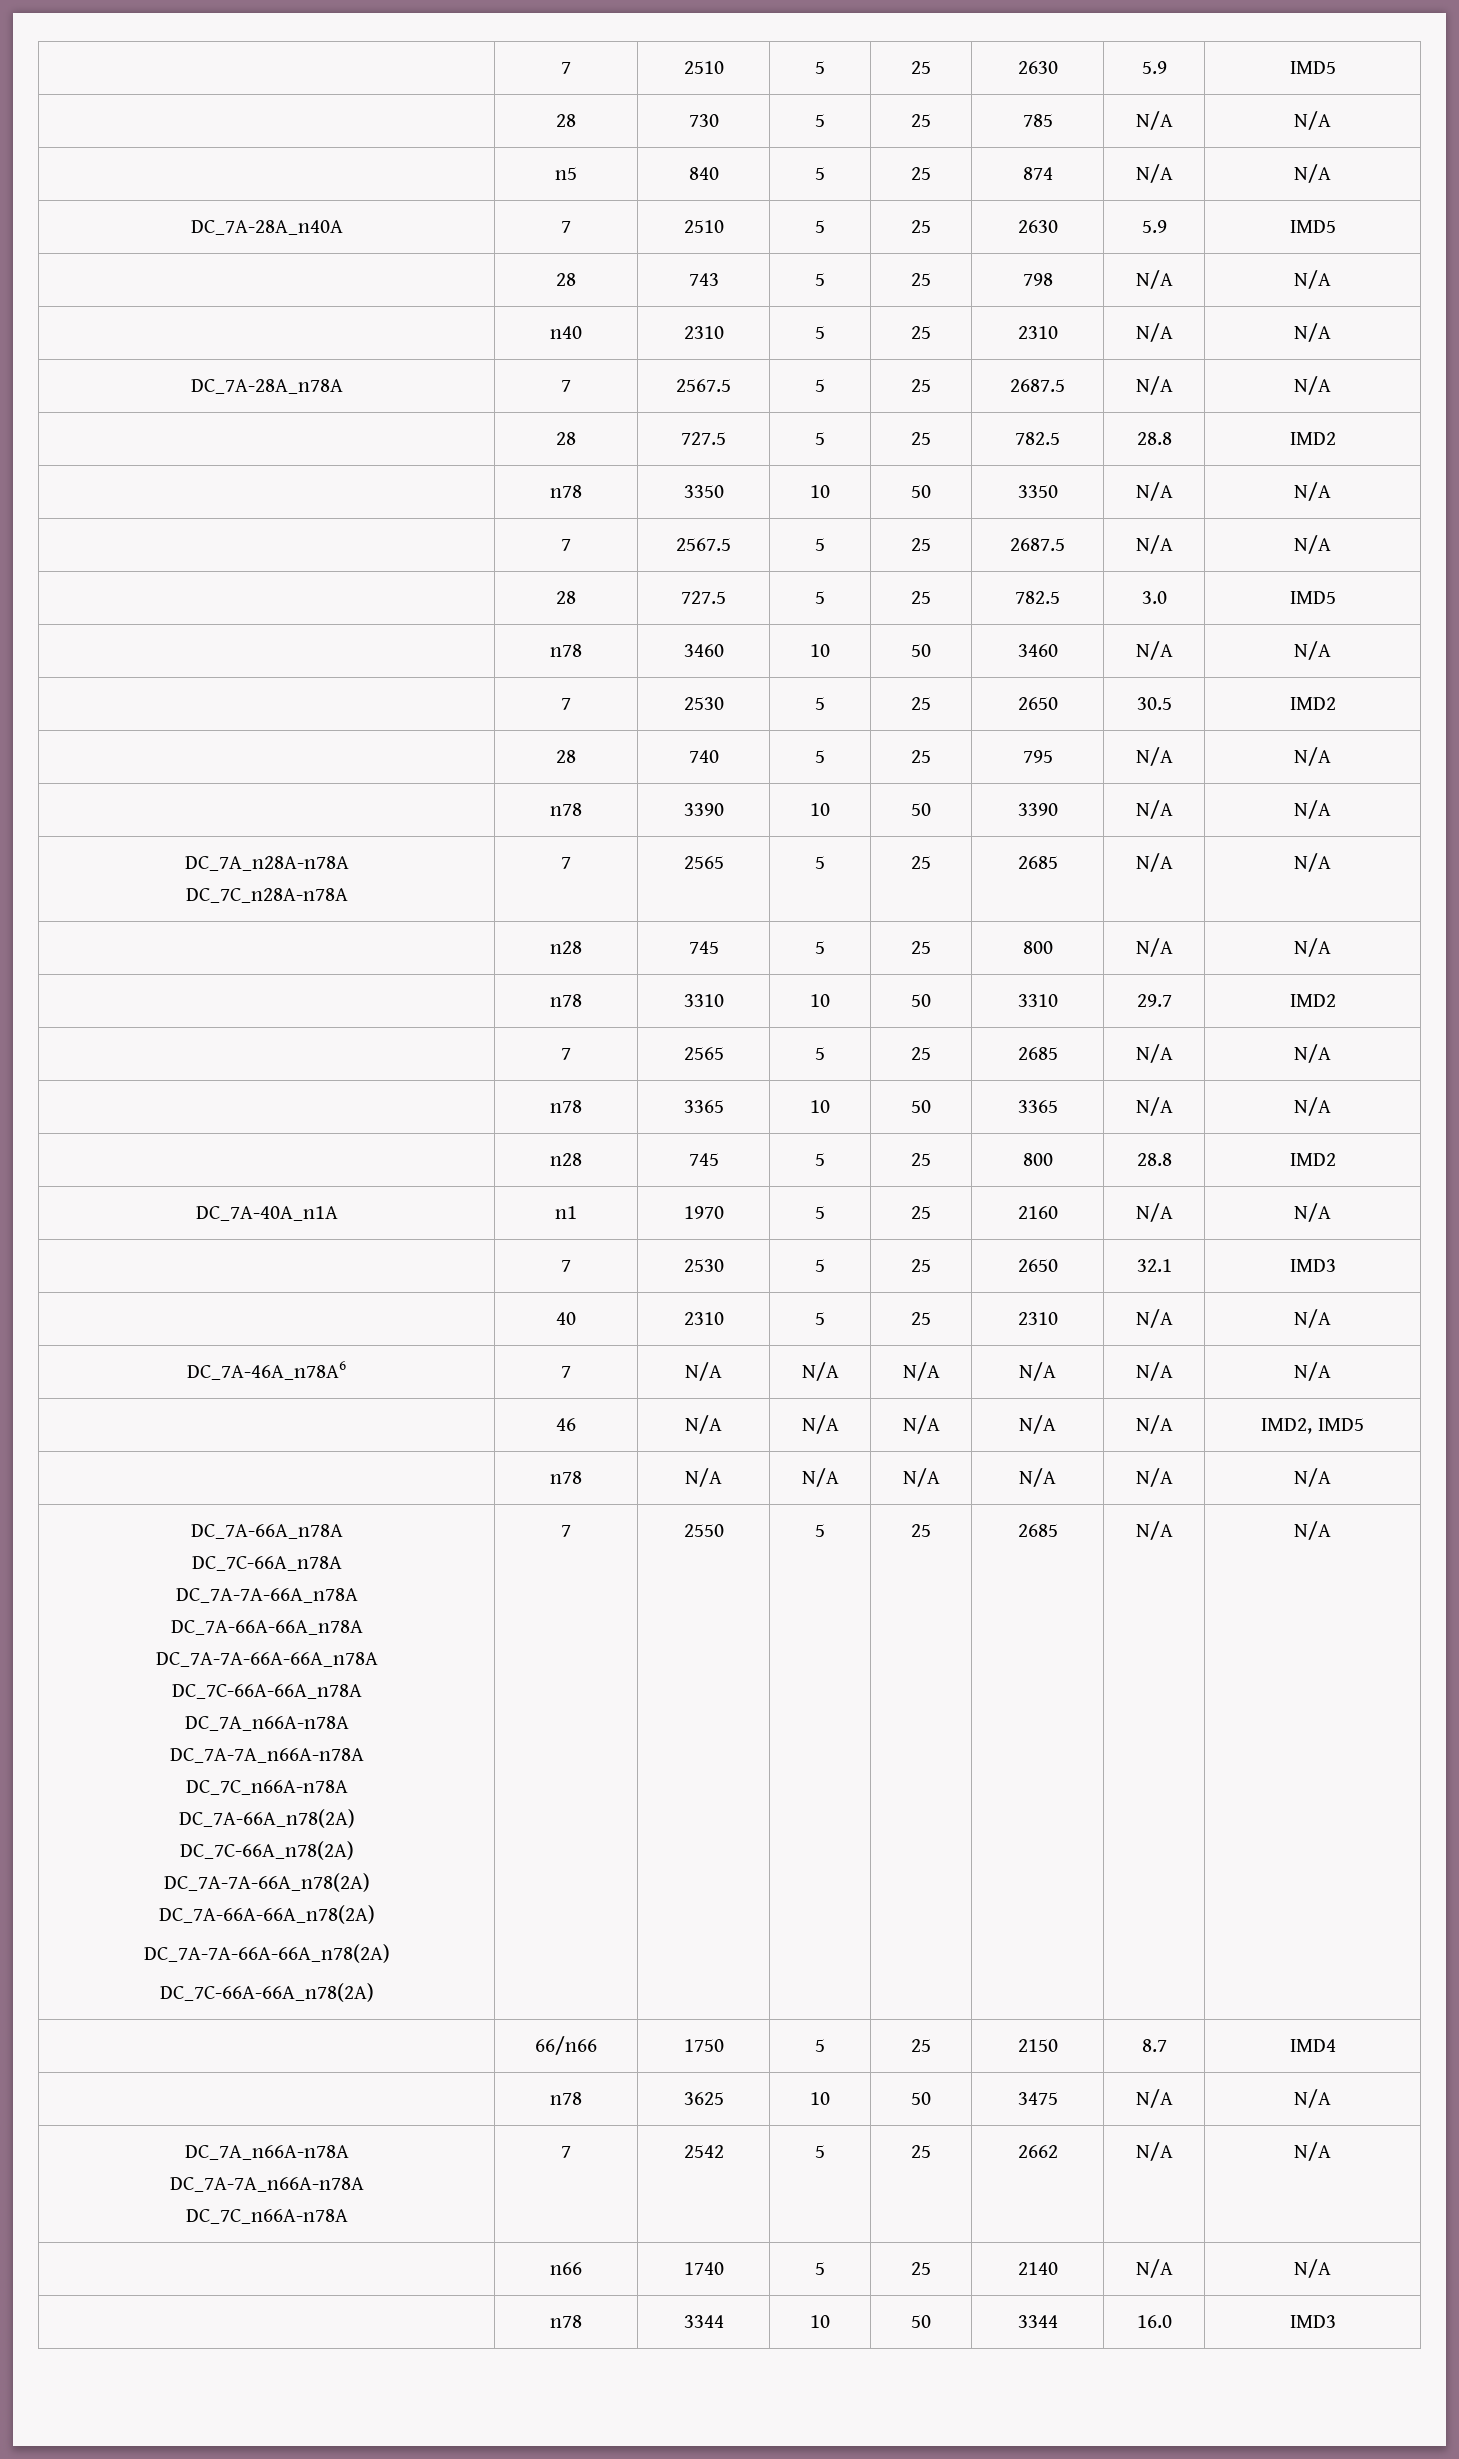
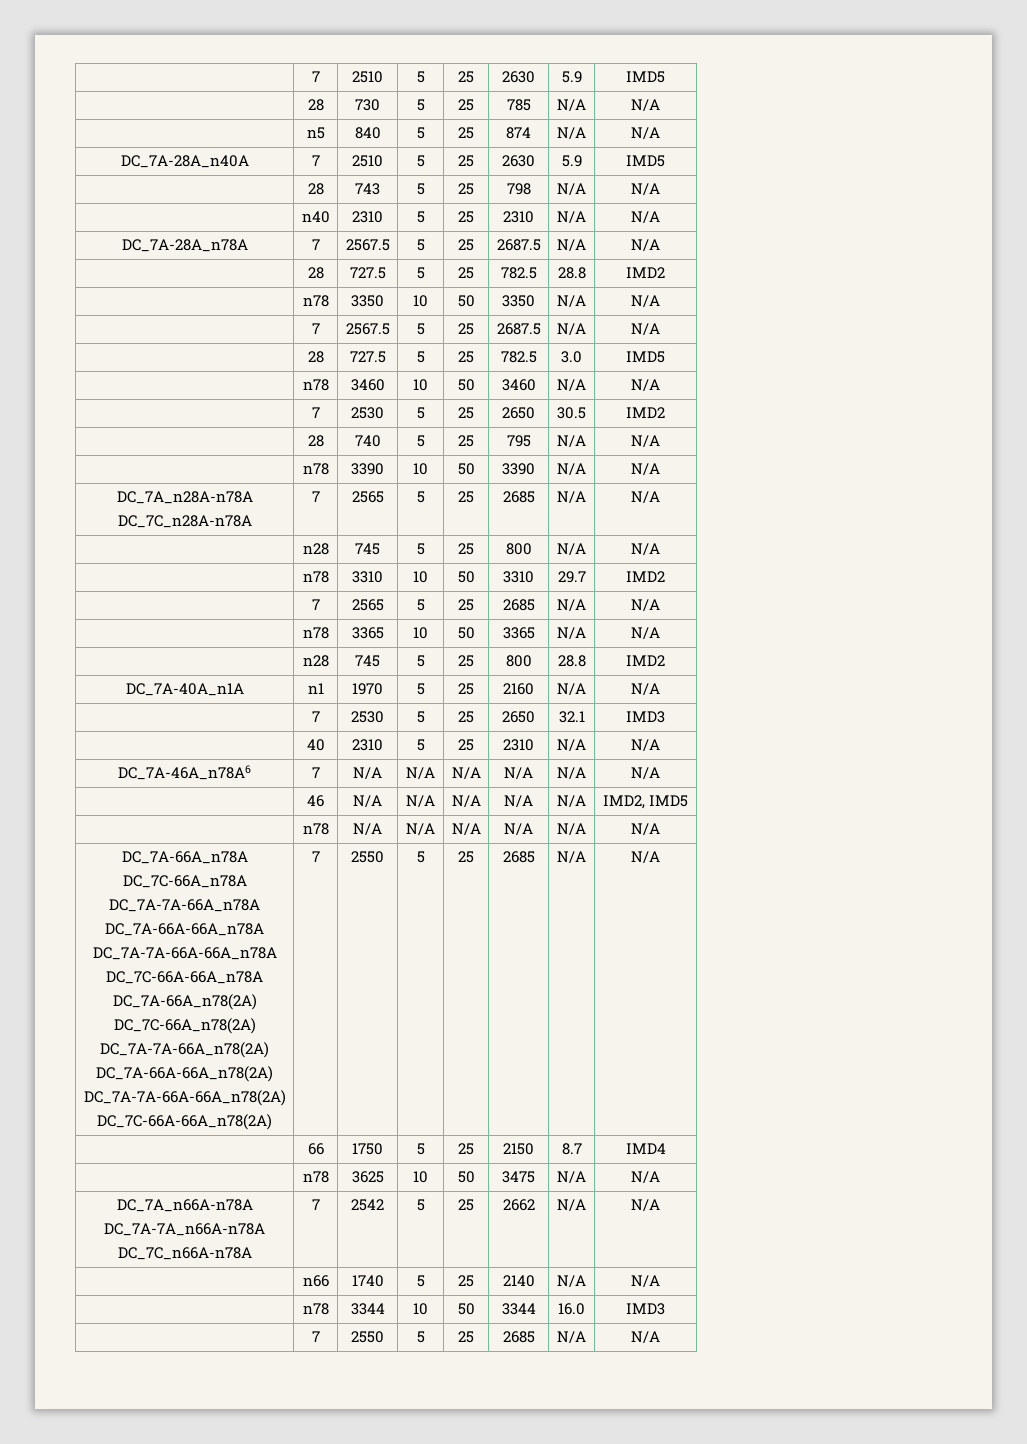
[184,1716,349,1731] [169,1748,364,1763] [185,1780,348,1795] // DC_7A_n66A-n78A // DC_7A-7A_n66A-n78A // DC_7C_n66A-n78A -> (263, 977) none
[535,2036,597,2055] 66/n66 -> [307,1143,324,1155] 66
(1336, 2321) none -> [311,1331,320,1342] [351,1331,384,1343] [416,1331,425,1343] [458,1331,474,1343] [502,1331,535,1343] [557,1331,586,1343] [631,1331,660,1343] // | 7 | 2550 | 5 | 25 | 2685 | N/A | N/A

